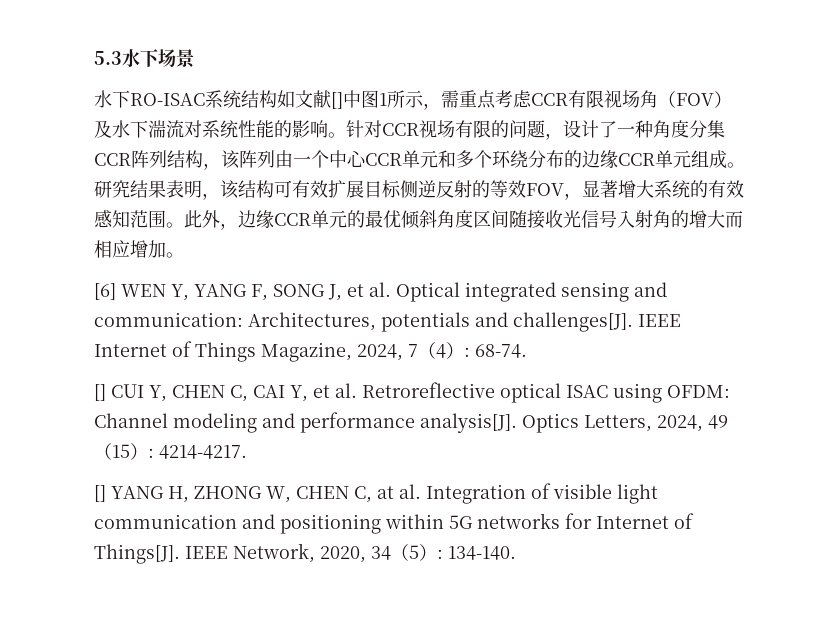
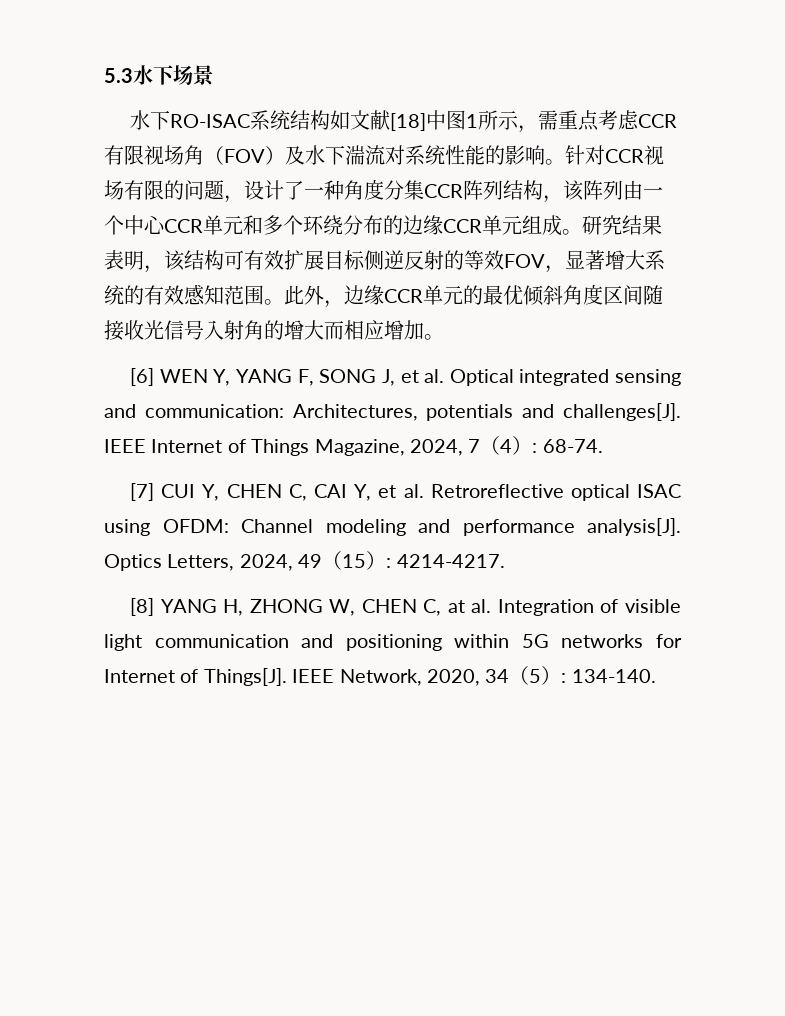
[331,92,343,109] [] -> [390,113,427,131] [18]
[94,384,106,401] [] -> [130,483,155,501] [7]
[94,485,106,502] [] -> [130,598,155,616] [8]

